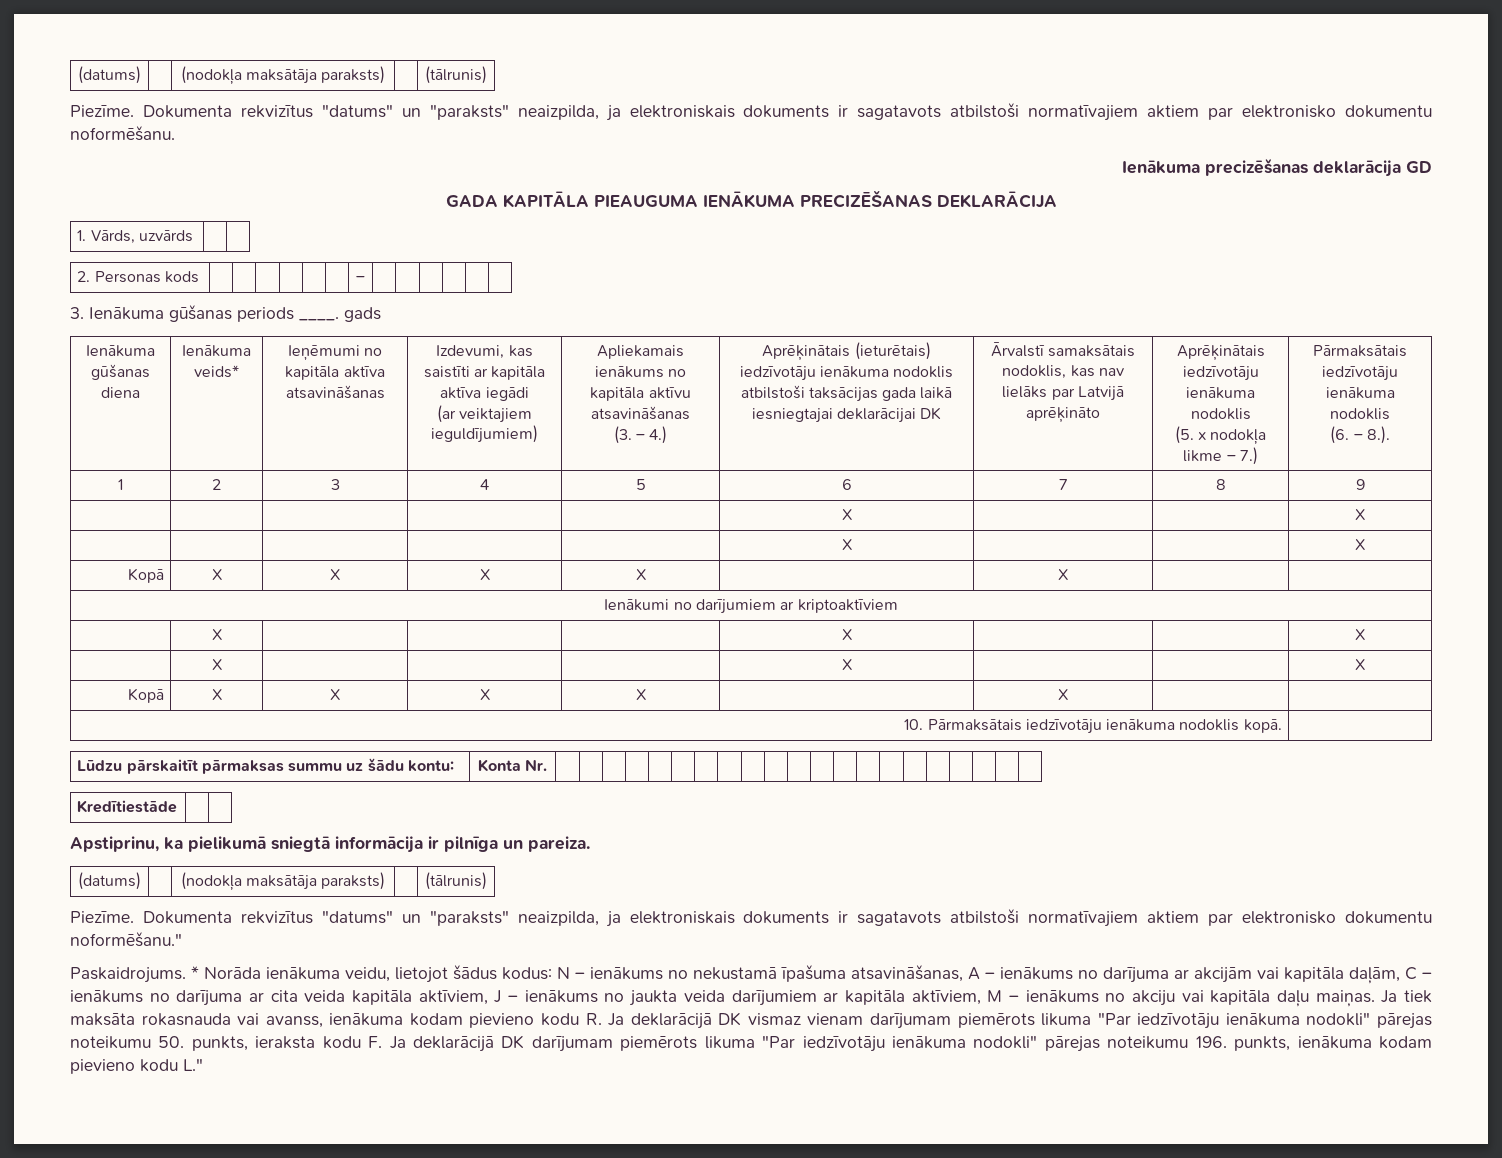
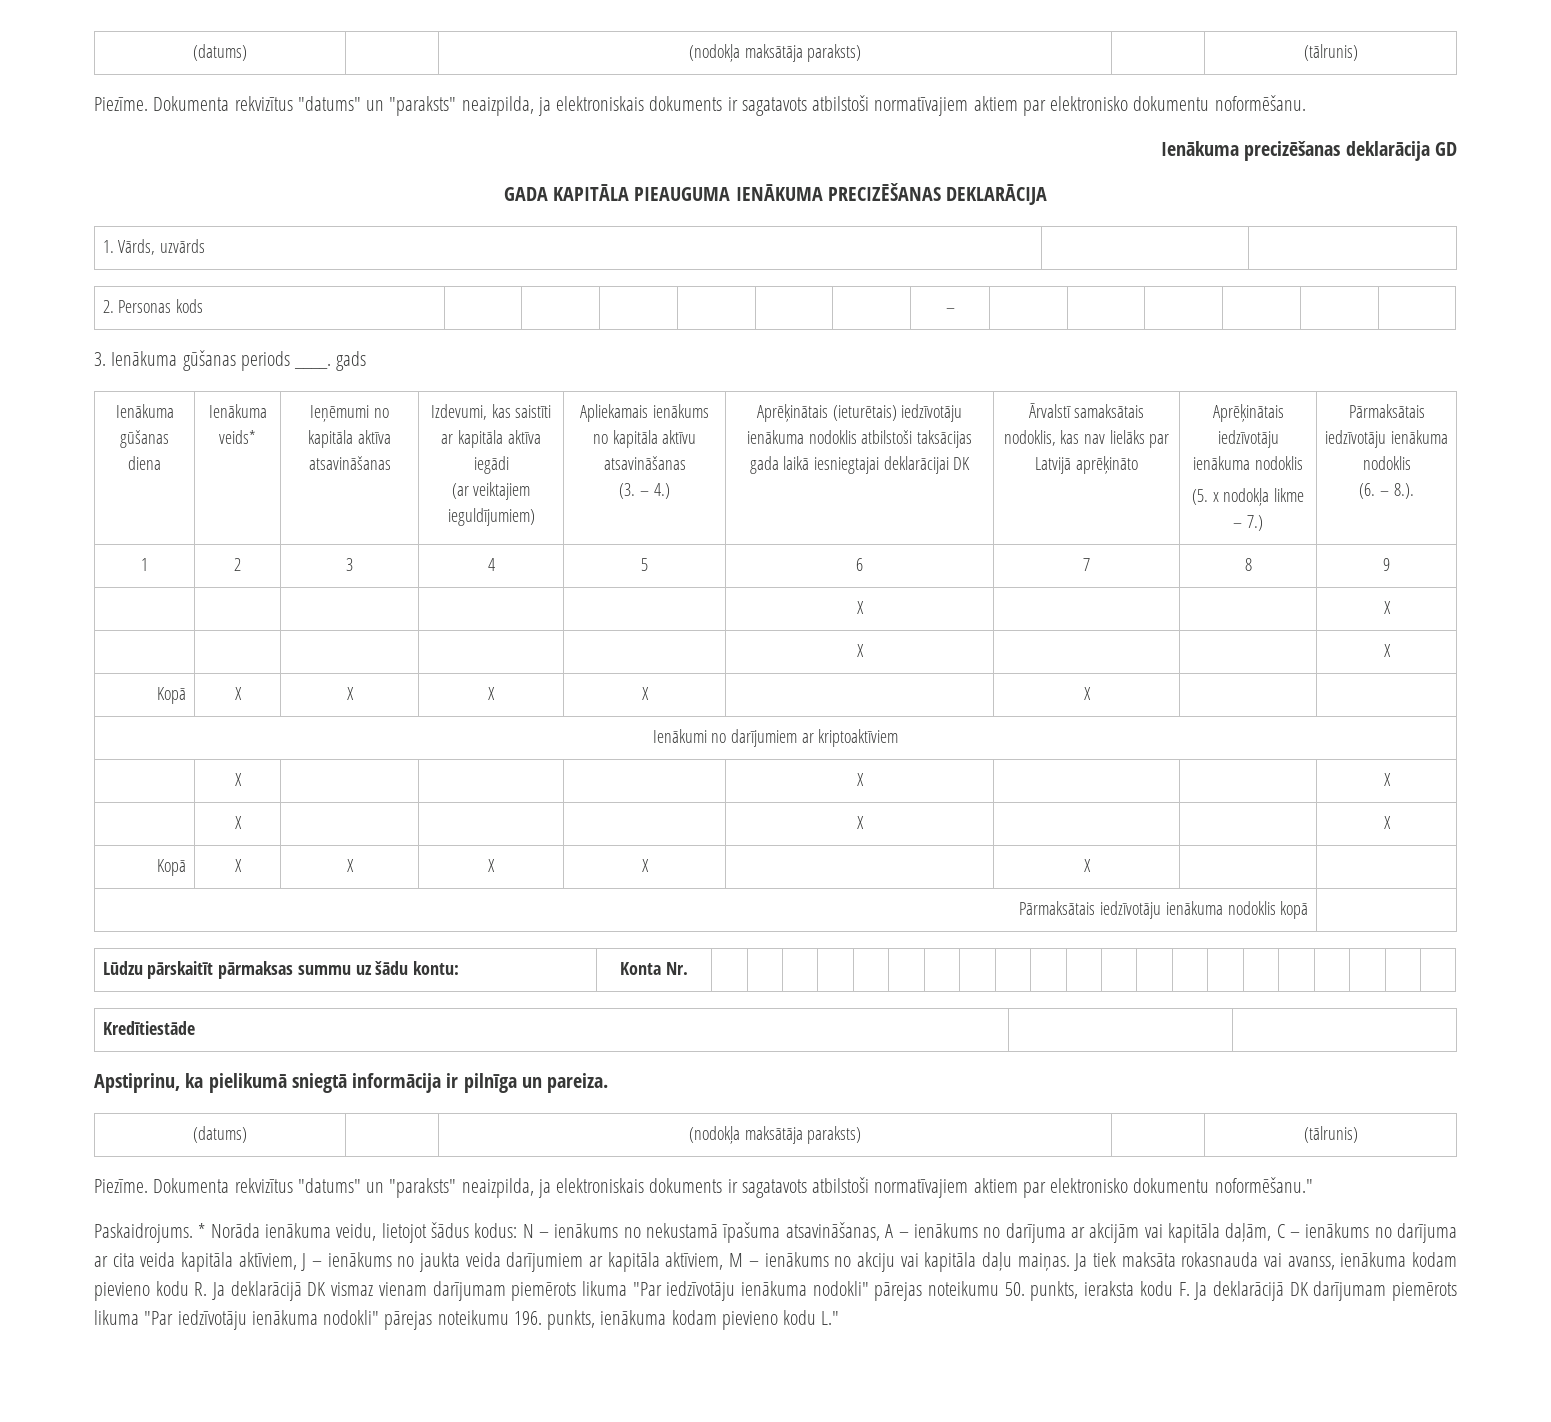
[904,719,1282,734] 10. Pārmaksātais iedzīvotāju ienākuma nodoklis kopā. -> [1019,901,1309,919] Pārmaksātais iedzīvotāju ienākuma nodoklis kopā

